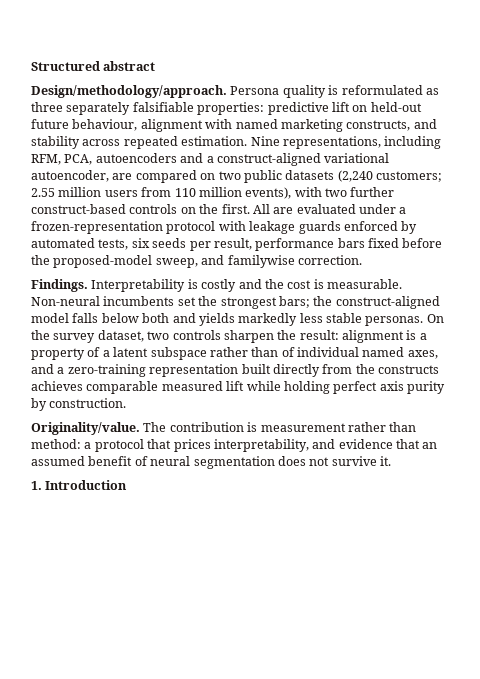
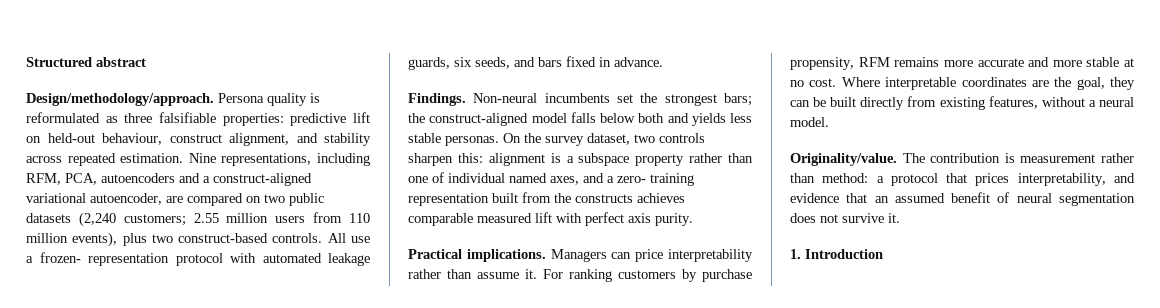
[66,102,131,115] separately -> (153, 118) none
[31,119,411,132] future behaviour, alignment with named marketing constructs, -> [102,133,289,146] behaviour, construct alignment,
[294,187,395,197] [31,204,407,214] [31,221,418,234] [31,238,443,251] [31,255,362,268] [31,279,402,292] with two further construct-based controls on the first. All are evaluated under a frozen-representation protocol with leakage guards enforced by automated tests, six seeds per result, performance bars fixed before the proposed-model sweep, and familywise correction. // Findings. Interpretability is costly and the cost is measurable. -> [122,233,370,246] [26,252,370,266] [408,56,663,70] [408,93,466,106] plus two construct-based controls. All use a frozen- representation protocol with automated leakage guards, six seeds, and bars fixed in advance. // Findings.
[238,313,298,326] markedly -> (726, 119) none
[277,330,339,340] the result: -> [457,153,483,163] this:
[31,347,279,360] property of a latent subspace rather than -> [578,153,753,166] [408,176,428,183] subspace property rather than one
[67,364,146,377] zero-training -> [617,173,694,186] zero- training
[272,364,320,377] directly -> (518, 198) none
[246,381,445,394] [31,398,127,411] while holding perfect axis purity by construction. -> [556,212,693,226] [408,249,753,262] [408,269,752,282] [790,57,1134,70] [790,77,1135,90] [790,96,1134,110] [790,117,829,127] with perfect axis purity. // Practical implications. Managers can price interpretability rather than assume it. For ranking customers by purchase propensity, RFM remains more accurate and more stable at no cost. Where interpretable coordinates are the goal, they can be built directly from existing features, without a neural model.

